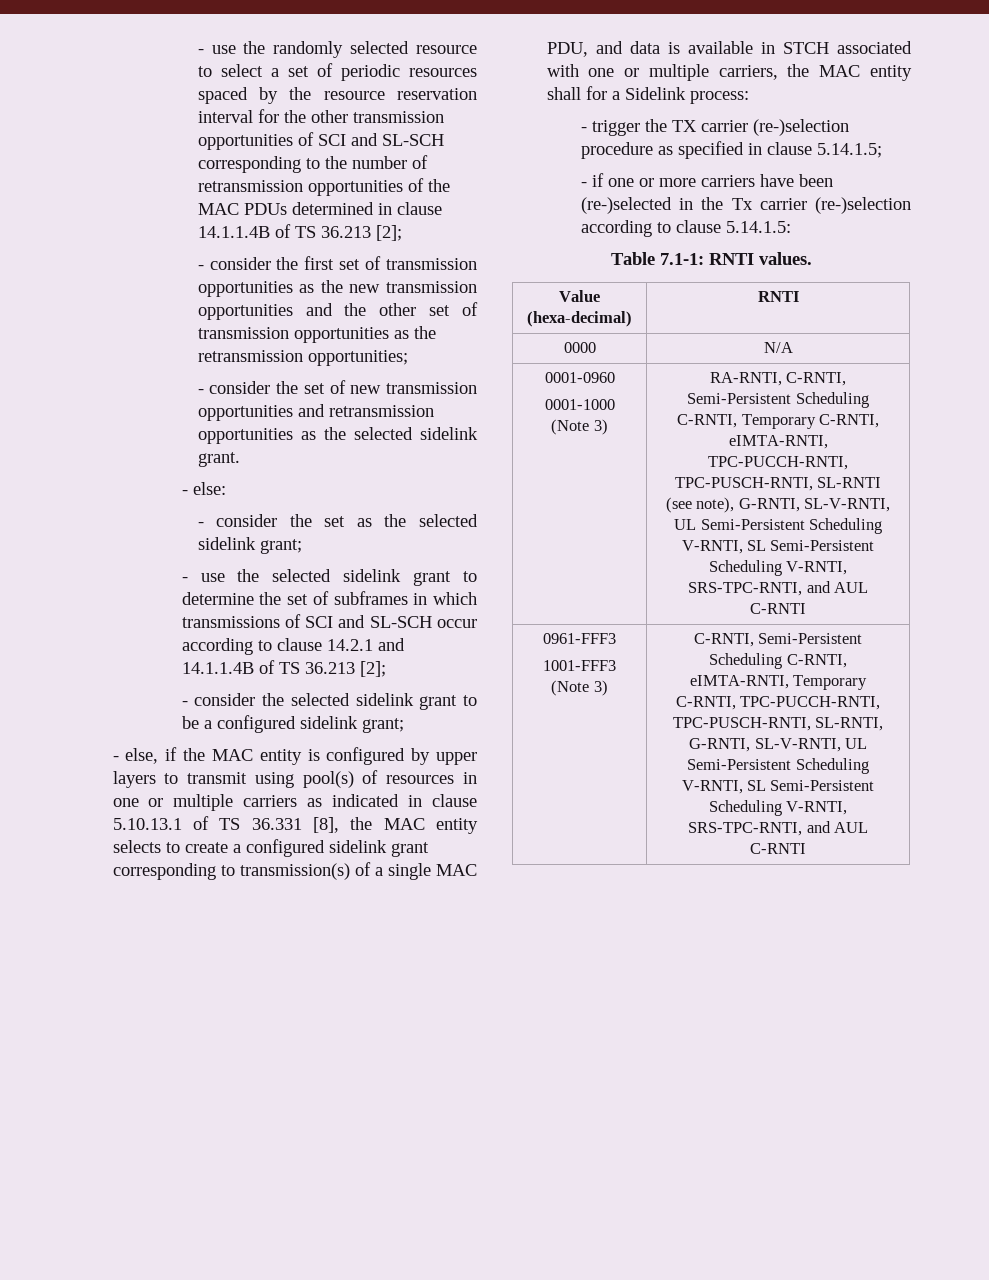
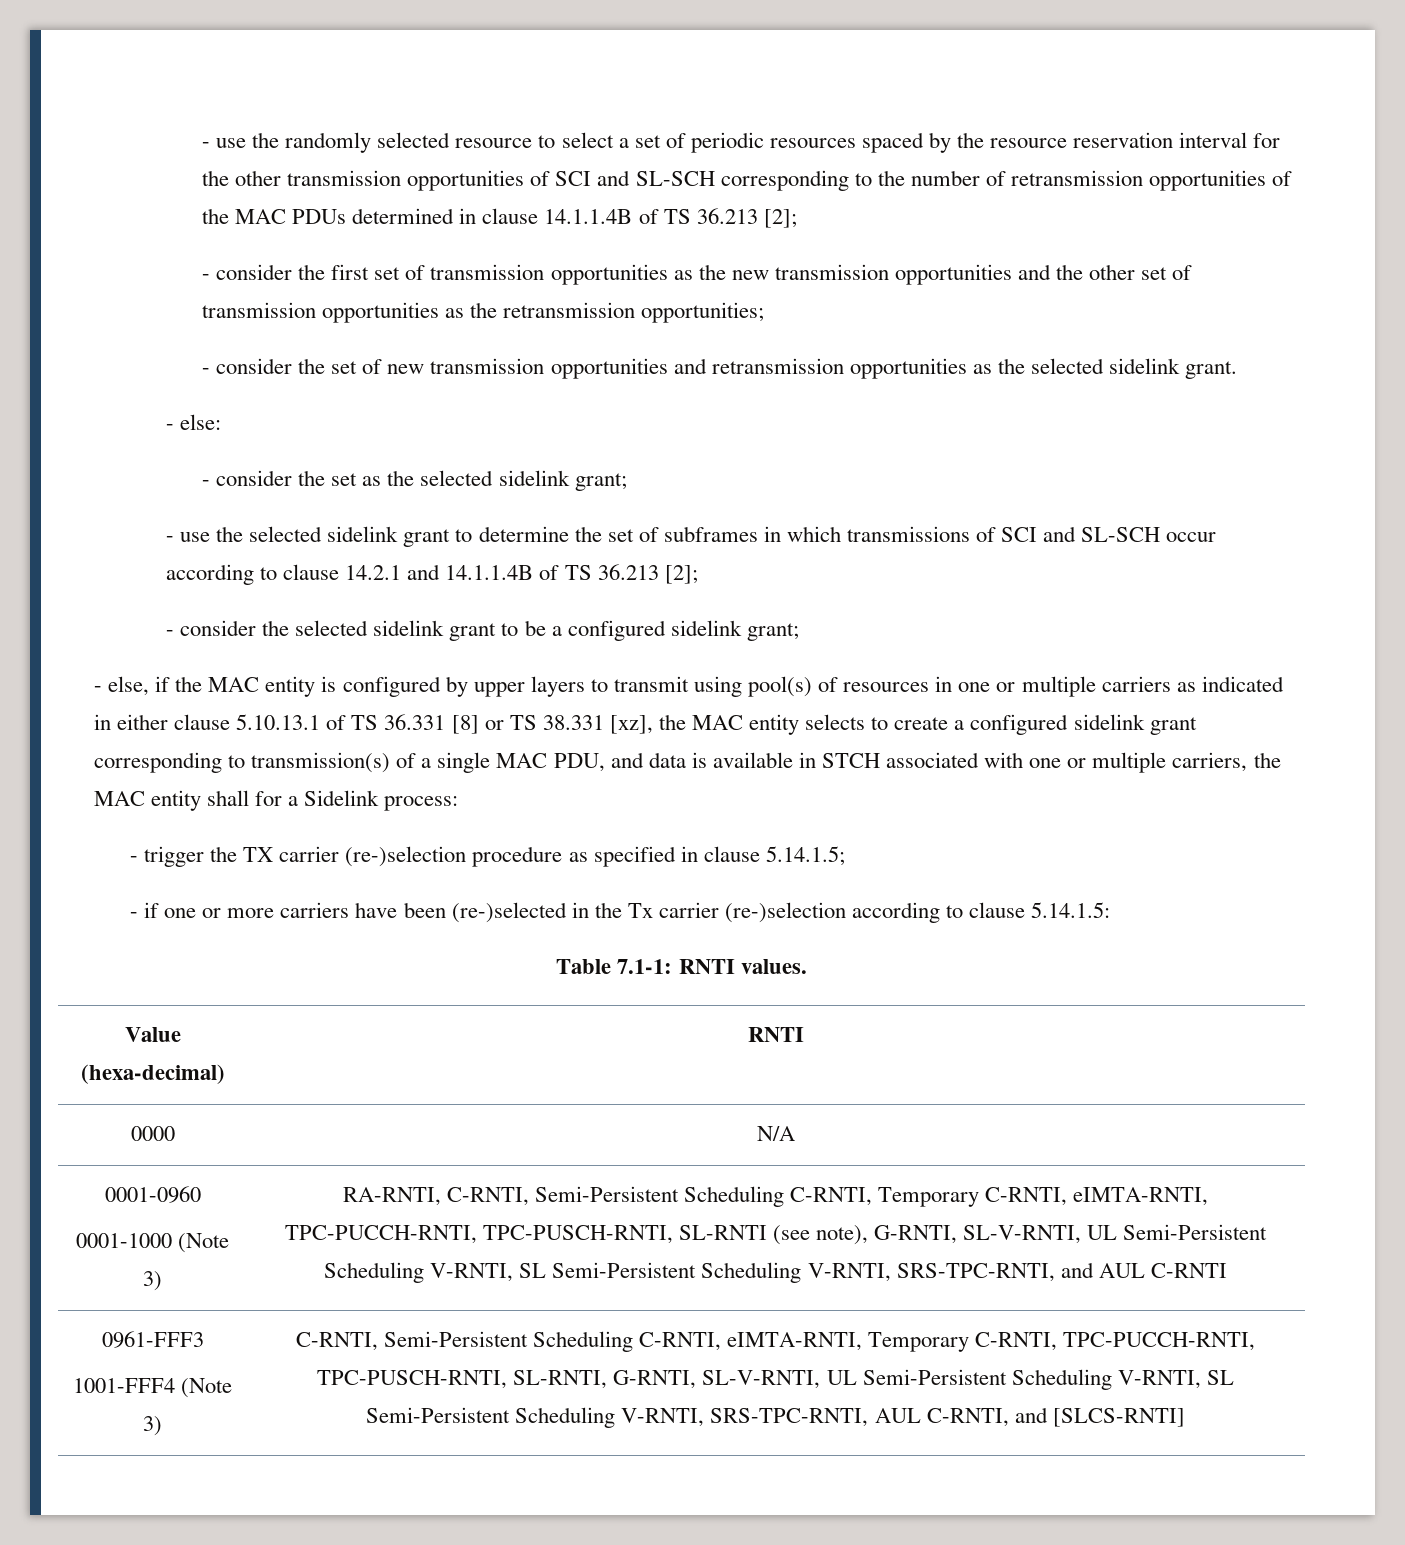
(423, 801) none -> [117,714,169,730] either
[312,817,339,833] [8], -> [451,715,653,734] [8] or TS 38.331 [xz],
[543,660,616,671] 1001-FFF3 -> [72,1378,175,1393] 1001-FFF4
[806,821,868,833] [750,843,806,854] and AUL C-RNTI -> [874,1407,1185,1427] AUL C-RNTI, and [SLCS-RNTI]

